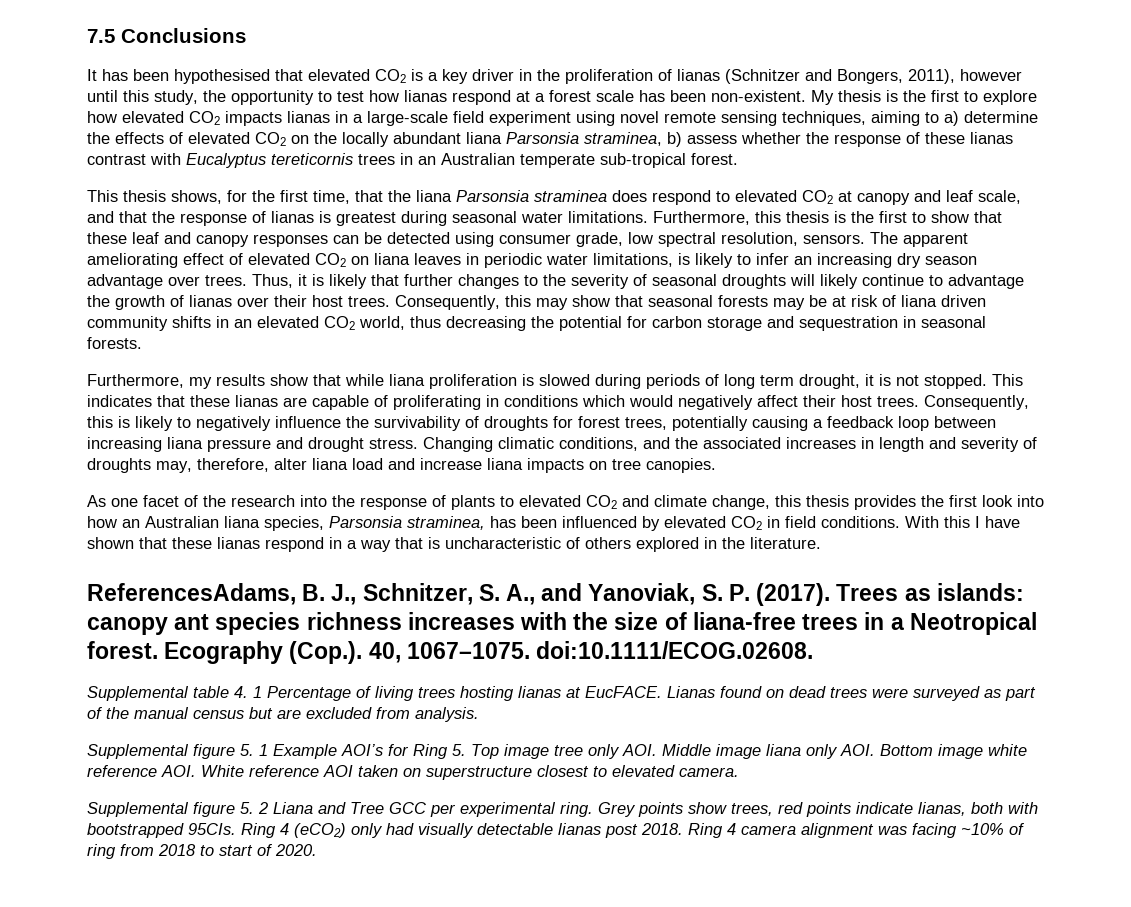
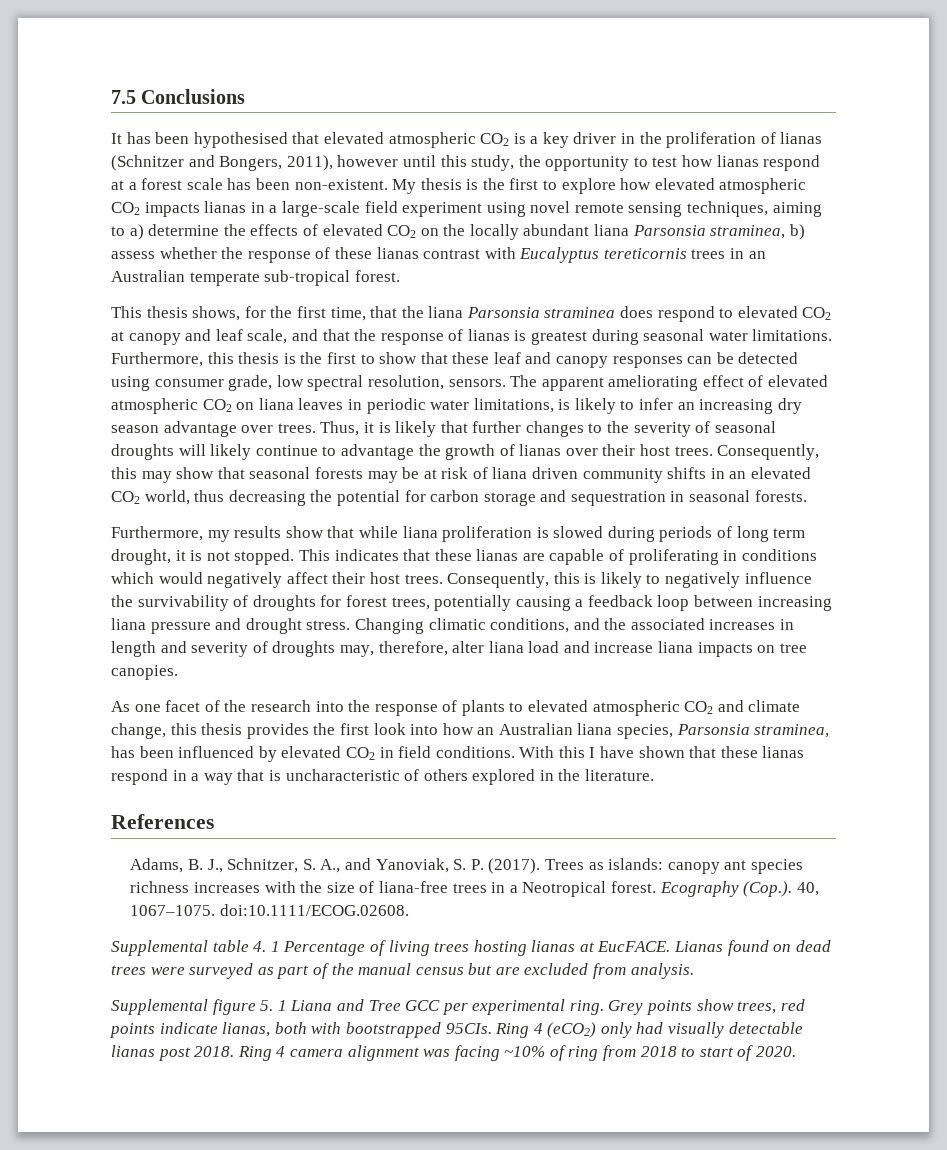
(370, 75) none -> [388,132,476,148] atmospheric
(184, 117) none -> [719,178,807,194] atmospheric
(310, 259) none -> [111,398,198,414] atmospheric
(581, 501) none -> [592,700,680,716] atmospheric
[87,583,296,605] ReferencesAdams, -> [111,814,214,829] [130,858,184,873] References // Adams,
[273,744,1027,759] [87,765,739,780] [87,802,268,817] Example AOI’s for Ring 5. Top image tree only AOI. Middle image liana only AOI. Bottom image white reference AOI. White reference AOI taken on superstructure closest to elevated camera. // Supplemental figure 5. 2 -> (287, 1005) none

